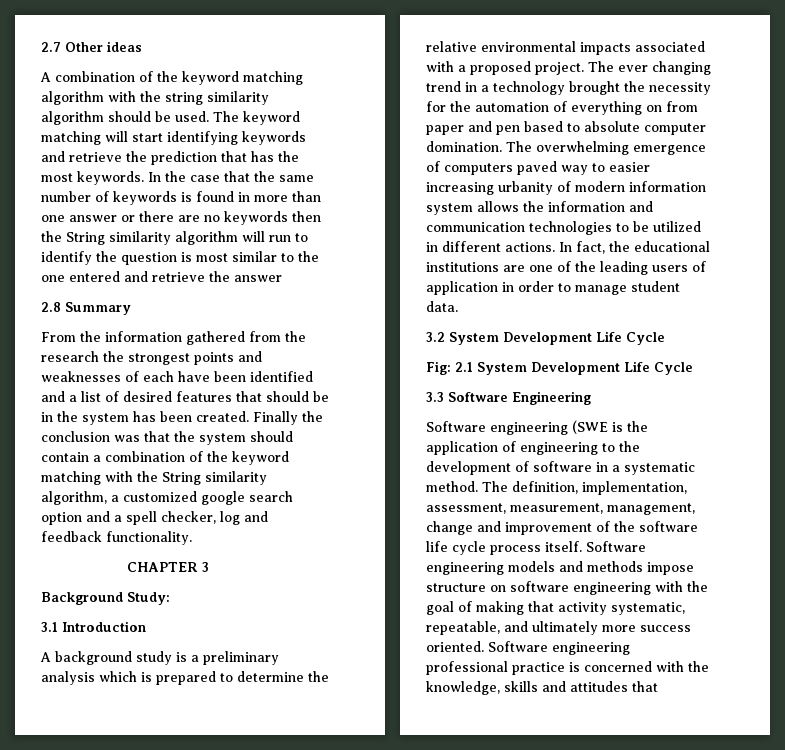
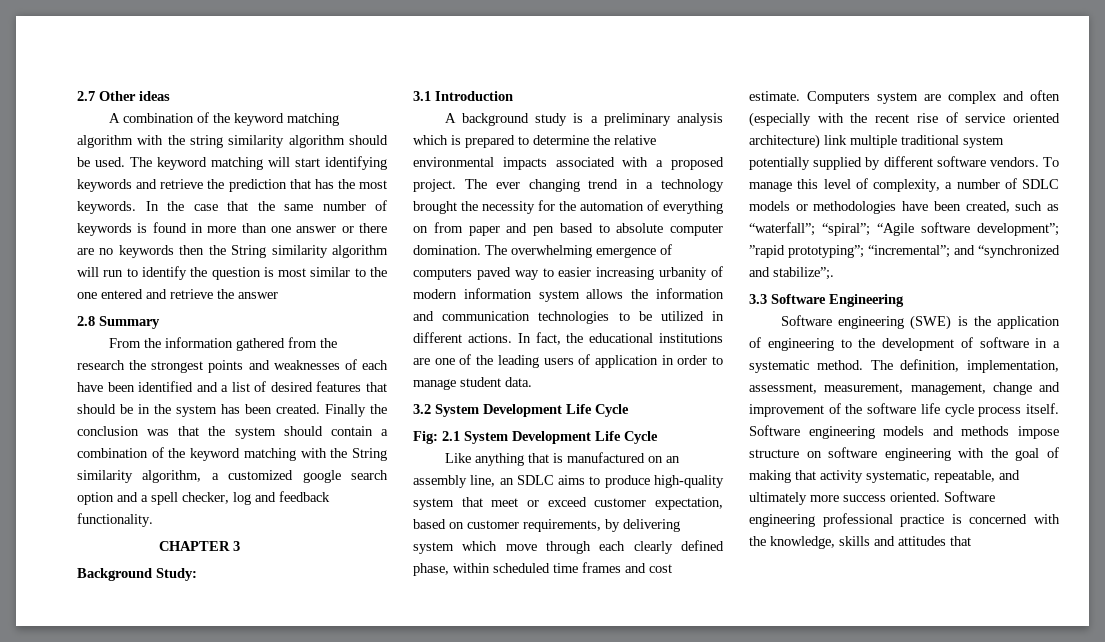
(693, 368) none -> [444,452,680,466] [413,475,724,488] [413,497,723,510] [413,519,680,532] [413,540,724,554] [413,562,672,576] [749,90,1060,104] [749,112,1060,127] [749,134,1004,149] [749,156,1059,170] [749,178,1059,192] [749,201,1059,214] [749,222,1059,236] [749,245,1060,258] [749,267,834,280] // Like anything that is manufactured on an assembly line, an SDLC aims to produce high-quality system that meet or exceed customer expectation, based on customer requirements, by delivering system which move through each clearly defined phase, within scheduled time frames and cost estimate. Computers system are complex and often (especially with the recent rise of service oriented architecture) link multiple traditional system potentially supplied by different software vendors. To manage this level of complexity, a number of SDLC models or methodologies have been created, such as “waterfall”; “spiral”; “Agile software development”; ”rapid prototyping”; “incremental”; and “synchronized and stabilize”;.
[572,420,608,434] (SWE -> [910,315,952,330] (SWE)

